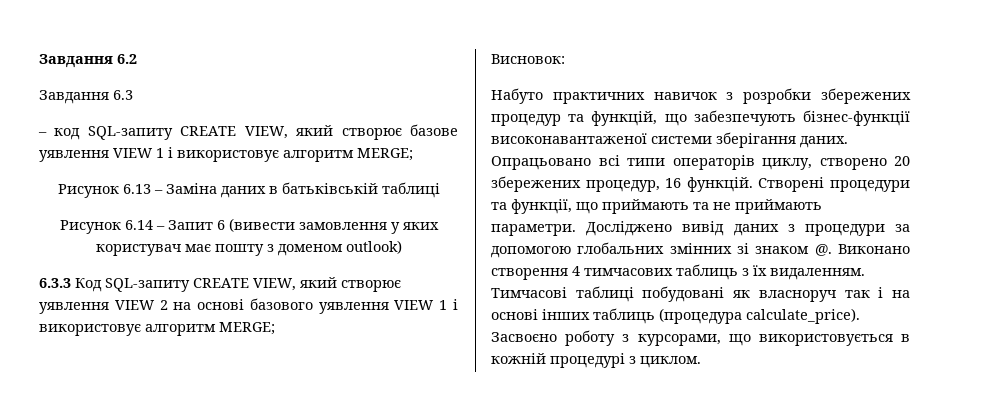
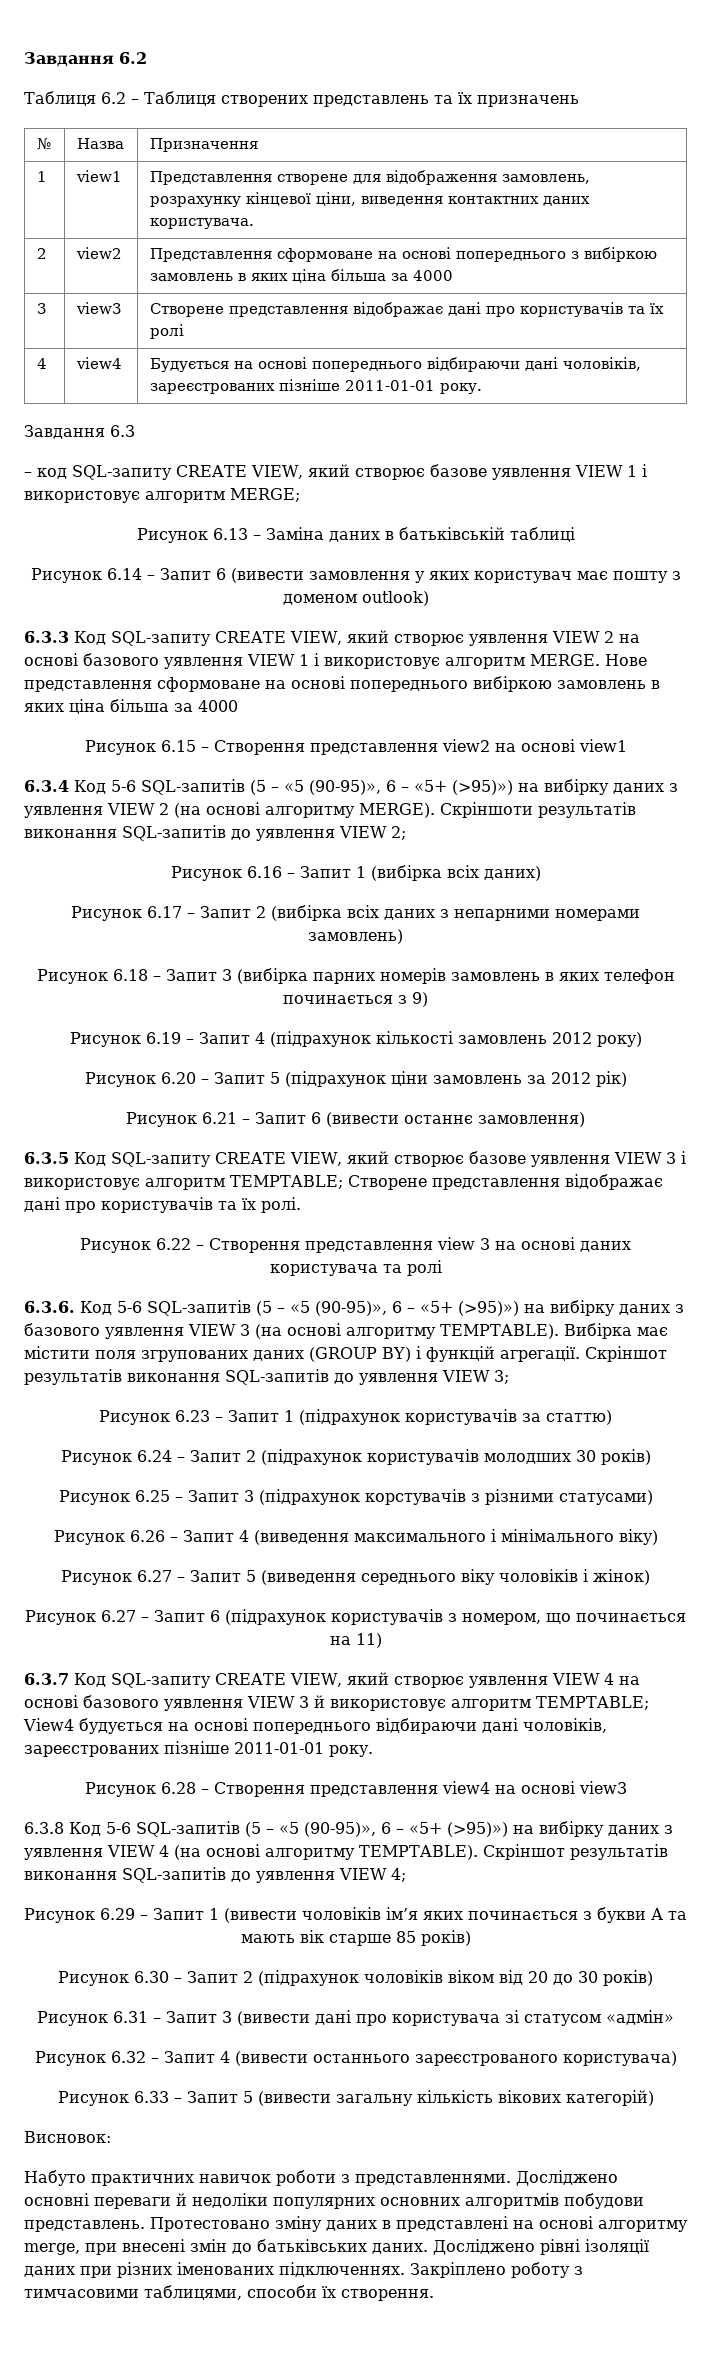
(137, 59) none -> [24,91,579,107] [36,138,51,150] [76,138,124,149] [149,138,258,152] [36,171,47,182] [75,170,122,182] [149,170,590,185] [149,192,590,207] [149,218,254,229] [36,248,47,259] [75,247,122,259] [149,247,657,262] [149,269,453,283] [36,303,47,314] [75,302,122,314] [149,302,664,317] [149,324,184,339] [36,358,47,369] [75,357,122,369] [149,357,641,372] [149,379,482,394] // Таблиця 6.2 – Таблиця створених представлень та їх призначень // № | Назва | Призначення // 1 | view1 | Представлення створене для відображення замовлень, розрахунку кінцевої ціни, виведення контактних даних користувача. // 2 | view2 | Представлення сформоване на основі попереднього з вибіркою замовлень в яких ціна більша за 4000 // 3 | view3 | Створене представлення відображає дані про користувачів та їх ролі // 4 | view4 | Будується на основі попереднього відбираючи дані чоловіків, зареєстрованих пізніше 2011-01-01 року.
[219,322,275,335] [491,54,565,64] [491,88,911,104] [491,110,910,126] [491,132,848,148] [491,155,910,170] [491,176,910,192] [491,199,822,214] [491,221,910,236] [491,242,910,258] [491,264,865,280] [491,286,910,302] [491,308,860,324] [491,330,910,346] [491,353,701,368] MERGE; // Висновок: // Набуто практичних навичок з розробки збережених процедур та функцій, що забезпечують бізнес-функції високонавантаженої системи зберігання даних. Опрацьовано всі типи операторів циклу, створено 20 збережених процедур, 16 функцій. Створені процедури та функції, що приймають та не приймають параметри. Досліджено вивід даних з процедури за допомогою глобальних змінних зі знаком @. Виконано створення 4 тимчасових таблиць з їх видаленням. Тимчасові таблиці побудовані як власноруч так і на основі інших таблиць (процедура calculate_price). Засвоєно роботу з курсорами, що використовується в кожній процедурі з циклом. -> [530,654,647,666] [24,676,660,692] [24,699,238,714] [84,739,627,755] [24,779,678,795] [24,802,636,818] [24,825,406,841] [170,865,541,881] [71,905,640,921] [308,929,403,944] [36,968,675,984] [283,992,428,1007] [69,1031,642,1047] [84,1071,627,1087] [126,1112,585,1127] [24,1151,686,1167] [24,1174,663,1190] [24,1197,301,1213] [80,1237,631,1253] [269,1260,442,1276] [24,1300,684,1316] [24,1323,668,1339] [24,1346,667,1362] [24,1369,509,1385] [99,1409,612,1425] [60,1449,651,1465] [58,1489,653,1505] [53,1529,658,1545] [61,1569,650,1585] [25,1609,686,1625] [329,1633,382,1648] [24,1672,640,1688] [24,1695,649,1711] [23,1718,607,1734] [24,1741,373,1757] [84,1781,627,1797] [24,1821,673,1837] [24,1844,668,1860] [24,1867,406,1883] [24,1907,687,1923] [240,1930,471,1946] [58,1970,653,1986] [37,2010,674,2026] [34,2051,677,2066] [57,2090,654,2106] [24,2131,111,2143] [24,2170,618,2186] [24,2193,644,2209] [24,2216,688,2232] [24,2239,649,2255] [24,2262,583,2278] [24,2285,434,2301] MERGE. Нове представлення сформоване на основі попереднього вибіркою замовлень в яких ціна більша за 4000 // Рисунок 6.15 – Створення представлення view2 на основі view1 // 6.3.4 Код 5-6 SQL-запитів (5 – «5 (90-95)», 6 – «5+ (>95)») на вибірку даних з уявлення VIEW 2 (на основі алгоритму MERGE). Скріншоти результатів виконання SQL-запитів до уявлення VIEW 2; // Рисунок 6.16 – Запит 1 (вибірка всіх даних) // Рисунок 6.17 – Запит 2 (вибірка всіх даних з непарними номерами замовлень) // Рисунок 6.18 – Запит 3 (вибірка парних номерів замовлень в яких телефон починається з 9) // Рисунок 6.19 – Запит 4 (підрахунок кількості замовлень 2012 року) // Рисунок 6.20 – Запит 5 (підрахунок ціни замовлень за 2012 рік) // Рисунок 6.21 – Запит 6 (вивести останнє замовлення) // 6.3.5 Код SQL-запиту CREATE VIEW, який створює базове уявлення VIEW 3 і використовує алгоритм TEMPTABLE; Створене представлення відображає дані про користувачів та їх ролі. // Рисунок 6.22 – Створення представлення view 3 на основі даних користувача та ролі // 6.3.6. Код 5-6 SQL-запитів (5 – «5 (90-95)», 6 – «5+ (>95)») на вибірку даних з базового уявлення VIEW 3 (на основі алгоритму TEMPTABLE). Вибірка має містити поля згрупованих даних (GROUP BY) і функцій агрегації. Скріншот результатів виконання SQL-запитів до уявлення VIEW 3; // Рисунок 6.23 – Запит 1 (підрахунок користувачів за статтю) // Рисунок 6.24 – Запит 2 (підрахунок користувачів молодших 30 років) // Рисунок 6.25 – Запит 3 (підрахунок корстувачів з різними статусами) // Рисунок 6.26 – Запит 4 (виведення максимального і мінімального віку) // Рисунок 6.27 – Запит 5 (виведення середнього віку чоловіків і жінок) // Рисунок 6.27 – Запит 6 (підрахунок користувачів з номером, що починається на 11) // 6.3.7 Код SQL-запиту CREATE VIEW, який створює уявлення VIEW 4 на основі базового уявлення VIEW 3 й використовує алгоритм TEMPTABLE; View4 будується на основі попереднього відбираючи дані чоловіків, зареєстрованих пізніше 2011-01-01 року. // Рисунок 6.28 – Створення представлення view4 на основі view3 // 6.3.8 Код 5-6 SQL-запитів (5 – «5 (90-95)», 6 – «5+ (>95)») на вибірку даних з уявлення VIEW 4 (на основі алгоритму TEMPTABLE). Скріншот результатів виконання SQL-запитів до уявлення VIEW 4; // Рисунок 6.29 – Запит 1 (вивести чоловіків ім’я яких починається з букви А та мають вік старше 85 років) // Рисунок 6.30 – Запит 2 (підрахунок чоловіків віком від 20 до 30 років) // Рисунок 6.31 – Запит 3 (вивести дані про користувача зі статусом «адмін» // Рисунок 6.32 – Запит 4 (вивести останнього зареєстрованого користувача) // Рисунок 6.33 – Запит 5 (вивести загальну кількість вікових категорій) // Висновок: // Набуто практичних навичок роботи з представленнями. Досліджено основні переваги й недоліки популярних основних алгоритмів побудови представлень. Протестовано зміну даних в представлені на основі алгоритму merge, при внесені змін до батьківських даних. Досліджено рівні ізоляції даних при різних іменованих підключеннях. Закріплено роботу з тимчасовими таблицями, способи їх створення.

